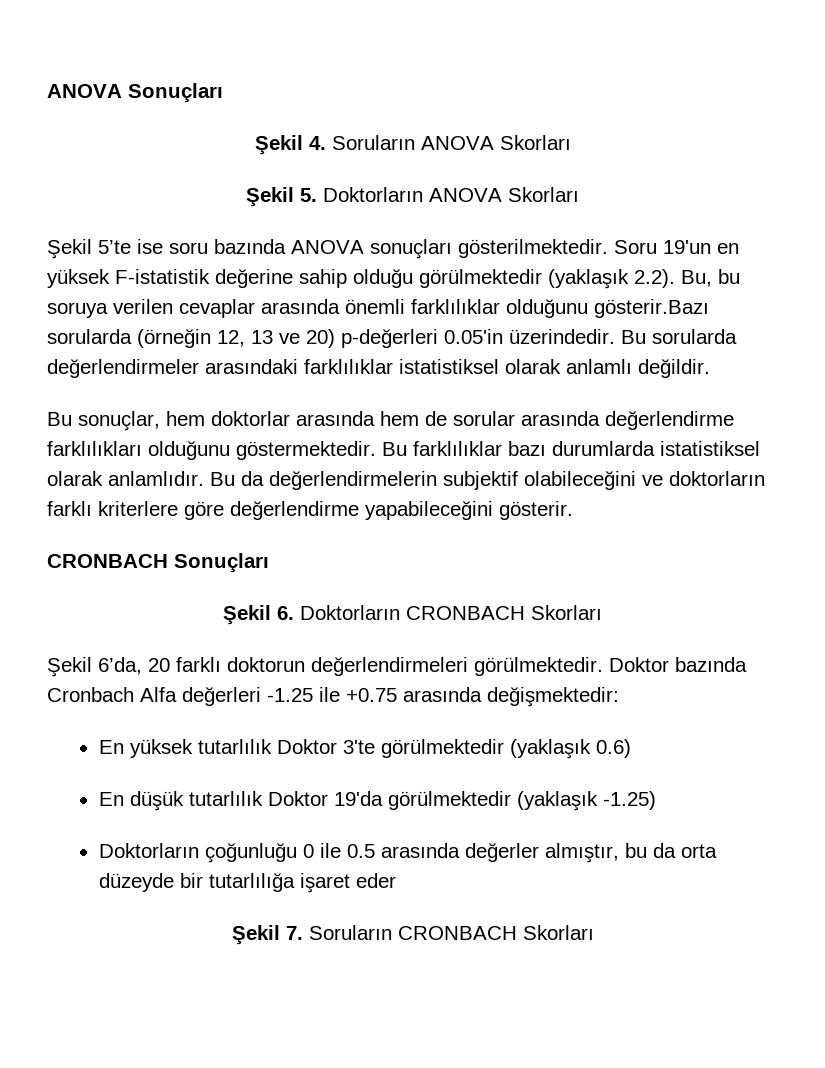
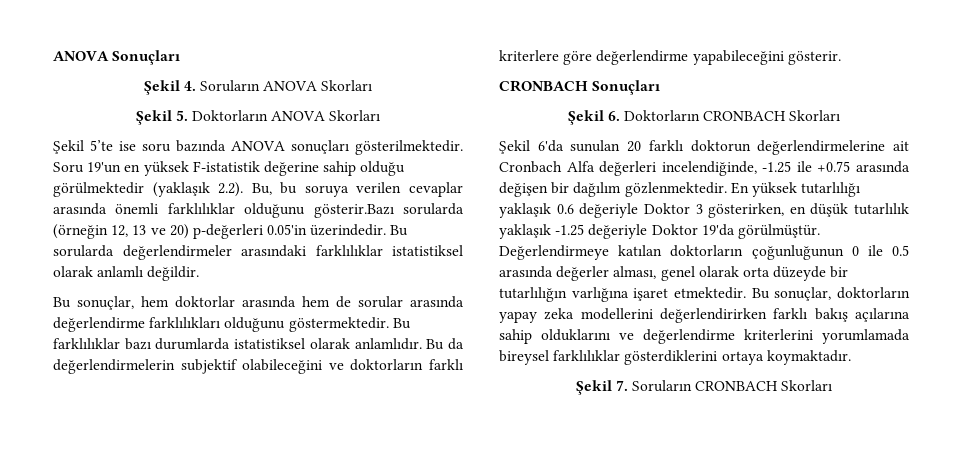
[98,657,142,675] 6’da, -> [537,140,621,152] 6'da sunulan
[311,657,747,676] değerlendirmeleri görülmektedir. Doktor bazında -> [757,140,909,155] değerlendirmelerine ait
(261, 696) none -> [661,161,757,176] incelendiğinde,
[487,687,619,707] [98,739,631,759] [98,791,656,811] [98,843,297,863] değişmektedir: // En yüksek tutarlılık Doktor 3'te görülmektedir (yaklaşık 0.6) // En düşük tutarlılık Doktor 19'da görülmektedir (yaklaşık -1.25) // Doktorların çoğunluğu -> [499,182,861,197] [499,203,909,218] [499,224,820,239] [499,245,844,260] değişen bir dağılım gözlenmektedir. En yüksek tutarlılığı yaklaşık 0.6 değeriyle Doktor 3 gösterirken, en düşük tutarlılık yaklaşık -1.25 değeriyle Doktor 19'da görülmüştür. Değerlendirmeye katılan doktorların çoğunluğunun
[544,843,717,863] [98,873,396,893] almıştır, bu da orta düzeyde bir tutarlılığa işaret eder -> [613,266,849,281] [499,287,910,302] [499,308,910,323] [499,329,910,344] [499,350,851,365] alması, genel olarak orta düzeyde bir tutarlılığın varlığına işaret etmektedir. Bu sonuçlar, doktorların yapay zeka modellerini değerlendirirken farklı bakış açılarına sahip olduklarını ve değerlendirme kriterlerini yorumlamada bireysel farklılıklar gösterdiklerini ortaya koymaktadır.

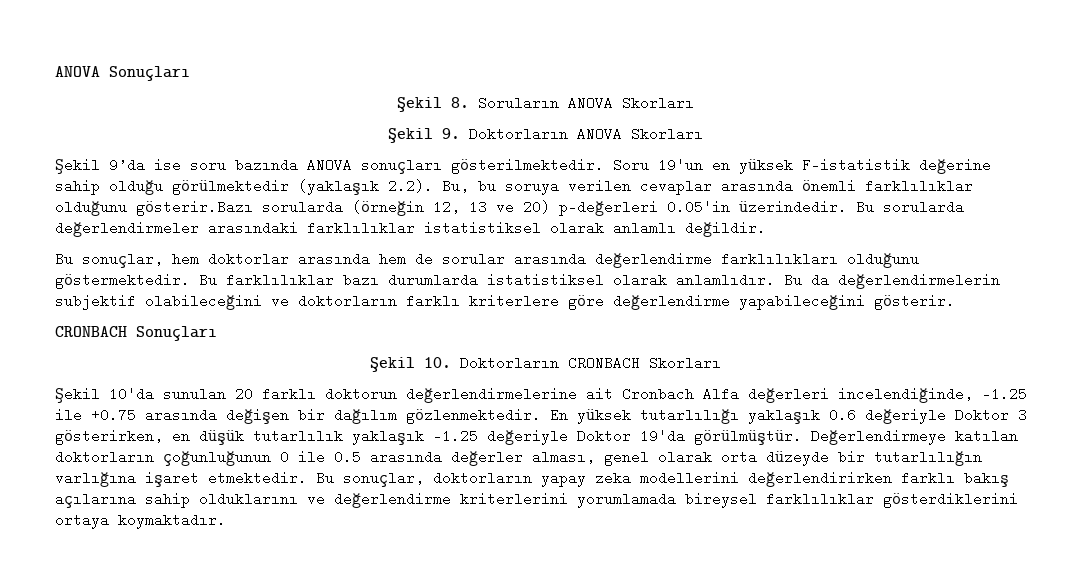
[183,81,196,91] 4. -> [451,97,469,108] 8.
[175,110,188,121] 5. -> [442,128,460,139] 9.
[90,140,113,151] 5’te -> [109,158,145,172] 9’da
[607,111,620,121] 6. -> [424,357,451,368] 10.
[537,140,564,152] 6'da -> [109,387,154,401] 10'da
[575,380,833,395] // Şekil 7. Soruların CRONBACH Skorları -> (226, 521) none

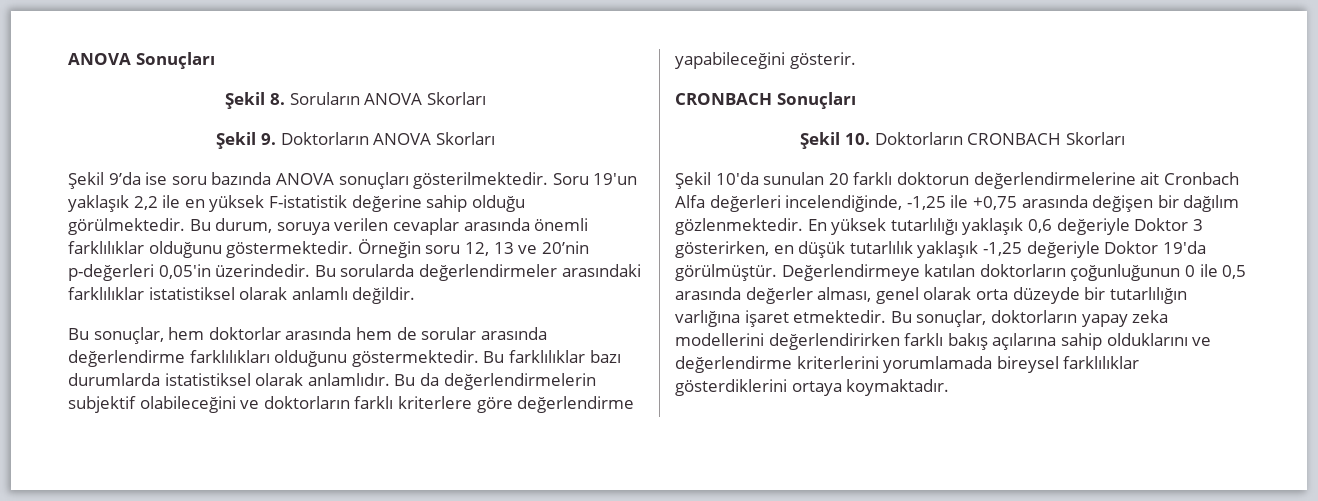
(703, 165) none -> [68,195,181,212] yaklaşık 2,2 ile
[172,179,496,195] görülmektedir (yaklaşık 2.2). Bu, bu -> [68,218,273,235] görülmektedir. Bu durum,
[136,200,730,216] gösterir.Bazı sorularda (örneğin 12, 13 ve 20) p-değerleri 0.05'in -> [226,239,589,258] [68,264,211,281] göstermektedir. Örneğin soru 12, 13 ve 20’nin p-değerleri 0,05'in
[982,387,1027,401] [55,408,136,422] -1.25 ile +0.75 -> [906,195,1017,210] -1,25 ile +0,75
[829,408,856,422] 0.6 -> [1027,219,1052,233] 0,6
[433,429,478,443] -1.25 -> [982,242,1022,256] -1,25
[334,450,361,464] 0.5 -> [1222,265,1247,279] 0,5

